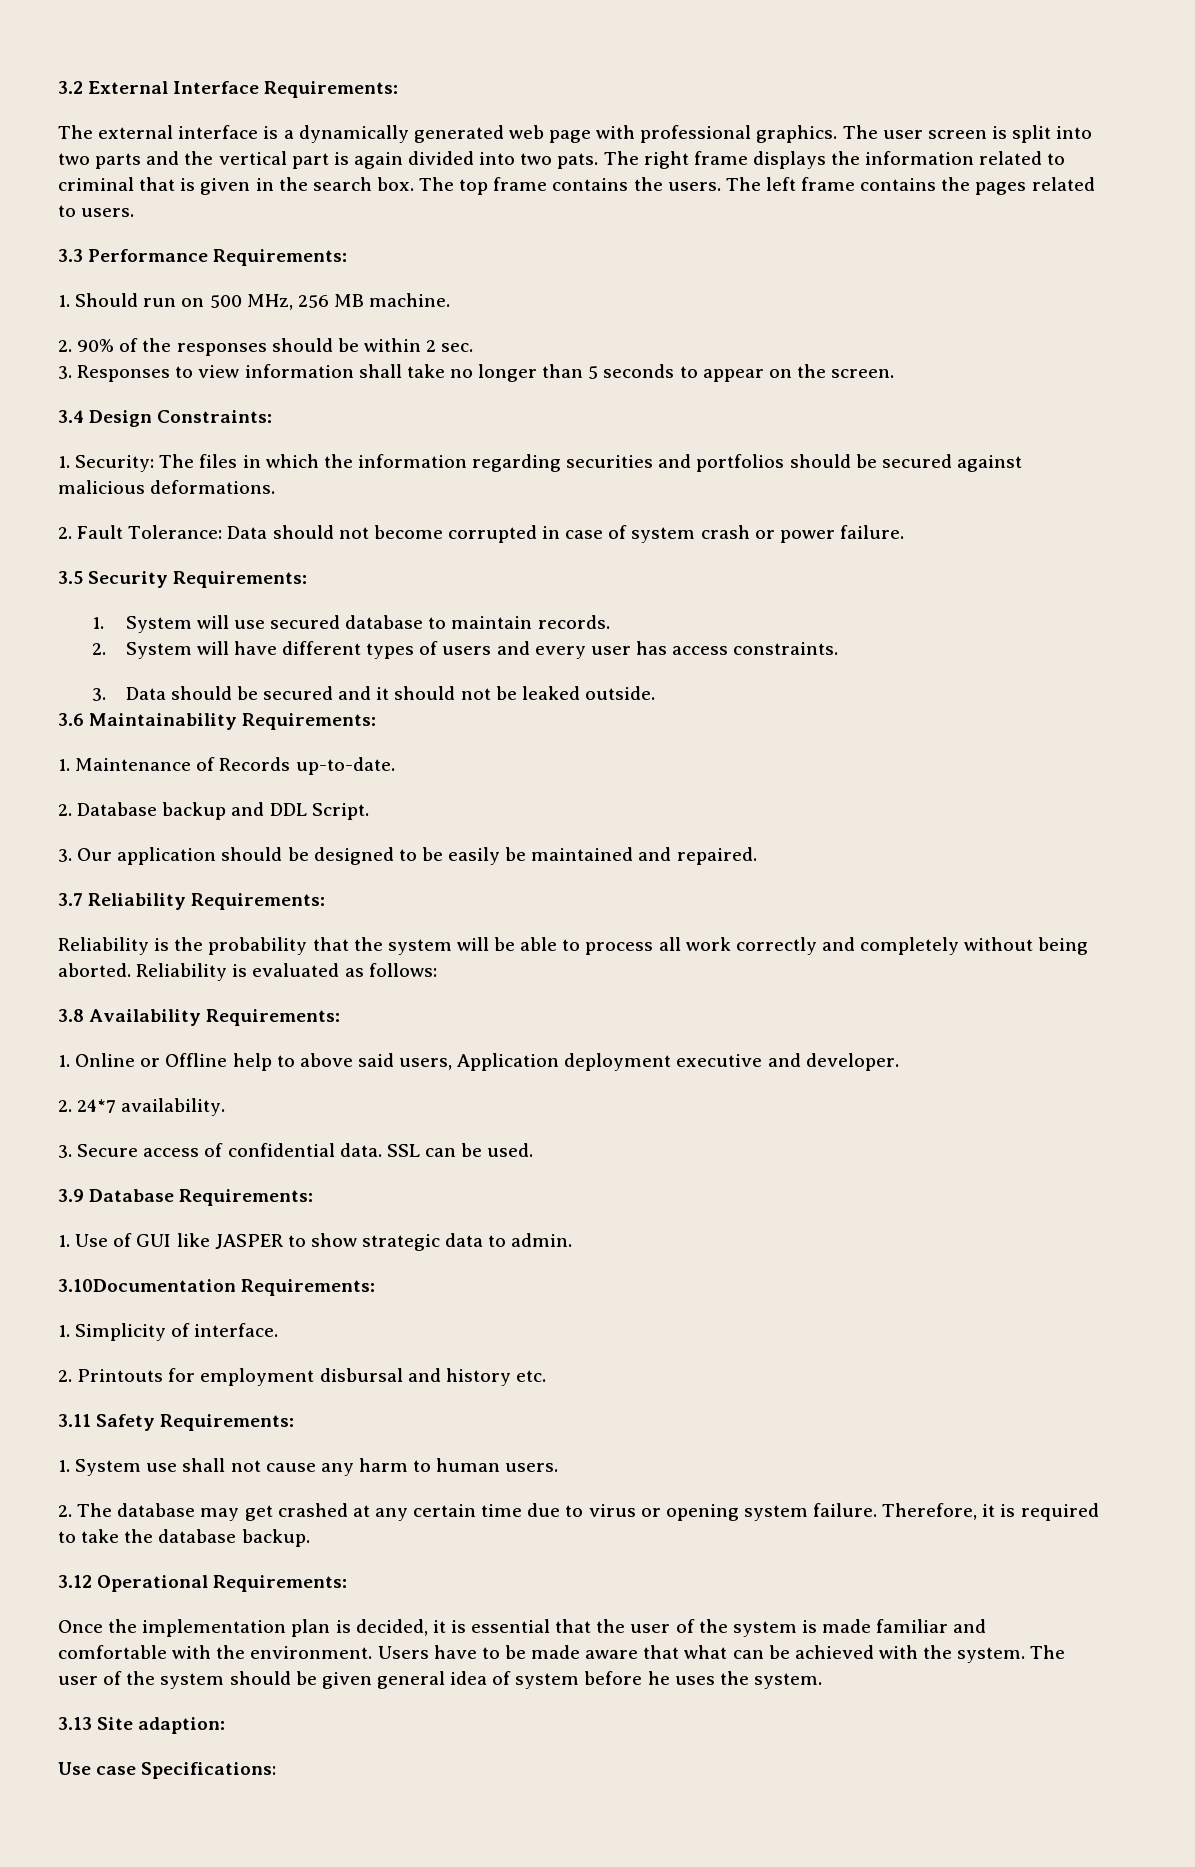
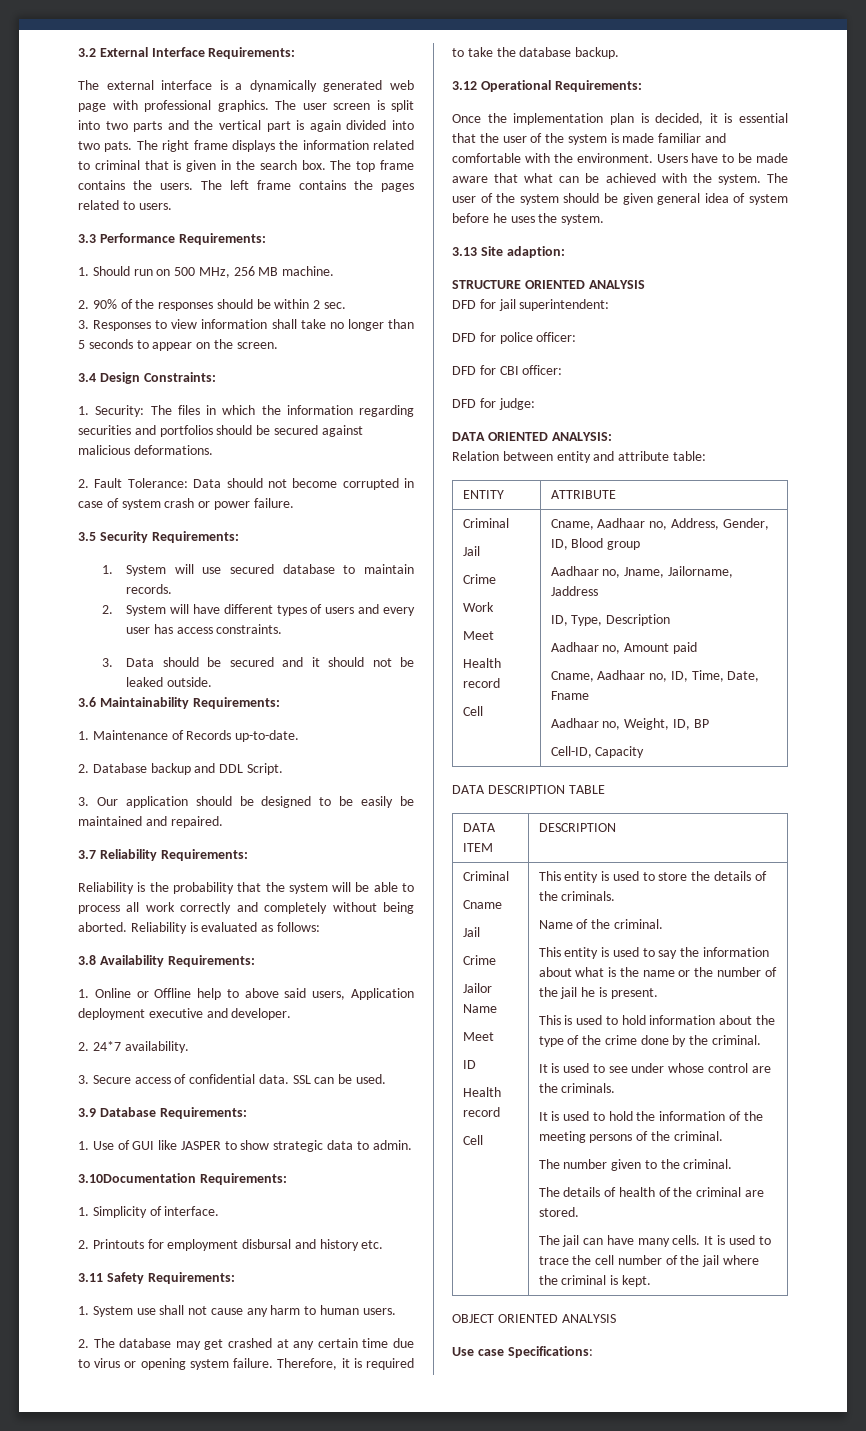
(226, 1725) none -> [452,280,645,289] [452,299,610,311] [452,332,577,344] [452,365,563,375] [452,398,535,410] [452,432,612,441] [452,451,706,463] [462,490,504,499] [550,490,616,499] [462,518,509,528] [462,546,480,556] [462,574,496,584] [462,602,494,612] [462,631,494,640] [462,658,501,668] [462,678,500,688] [462,706,483,716] [550,518,769,530] [550,538,641,550] [550,566,733,578] [550,586,598,596] [550,614,671,626] [550,642,697,654] [550,670,760,682] [550,691,589,700] [550,718,709,730] [550,746,645,758] [452,785,605,794] [462,823,496,832] [462,843,493,852] [538,823,616,832] [462,871,509,881] [462,900,502,909] [462,927,480,937] [462,955,496,965] [462,983,492,993] [462,1004,497,1013] [462,1032,494,1041] [462,1060,476,1069] [462,1087,501,1097] [462,1107,500,1117] [462,1135,483,1145] [538,871,767,883] [538,891,616,901] [538,919,663,929] [538,947,770,959] [538,967,777,977] [538,987,658,999] [538,1015,776,1025] [538,1035,762,1047] [538,1063,771,1073] [538,1083,616,1093] [538,1111,763,1121] [538,1131,723,1143] [538,1159,733,1171] [538,1187,765,1197] [538,1207,579,1217] [538,1235,771,1247] [538,1255,760,1267] [538,1275,651,1287] [452,1314,616,1323] // STRUCTURE ORIENTED ANALYSIS // DFD for jail superintendent: // DFD for police officer: // DFD for CBI officer: // DFD for judge: // DATA ORIENTED ANALYSIS: // Relation between entity and attribute table: // ENTITY | ATTRIBUTE // Criminal // Jail // Crime // Work // Meet // Health record // Cell | Cname, Aadhaar no, Address, Gender, ID, Blood group // Aadhaar no, Jname, Jailorname, Jaddress // ID, Type, Description // Aadhaar no, Amount paid // Cname, Aadhaar no, ID, Time, Date, Fname // Aadhaar no, Weight, ID, BP // Cell-ID, Capacity // DATA DESCRIPTION TABLE // DATA ITEM | DESCRIPTION // Criminal // Cname // Jail // Crime // Jailor Name // Meet // ID // Health record // Cell | This entity is used to store the details of the criminals. // Name of the criminal. // This entity is used to say the information about what is the name or the number of the jail he is present. // This is used to hold information about the type of the crime done by the criminal. // It is used to see under whose control are the criminals. // It is used to hold the information of the meeting persons of the criminal. // The number given to the criminal. // The details of health of the criminal are stored. // The jail can have many cells. It is used to trace the cell number of the jail where the criminal is kept. // OBJECT ORIENTED ANALYSIS

